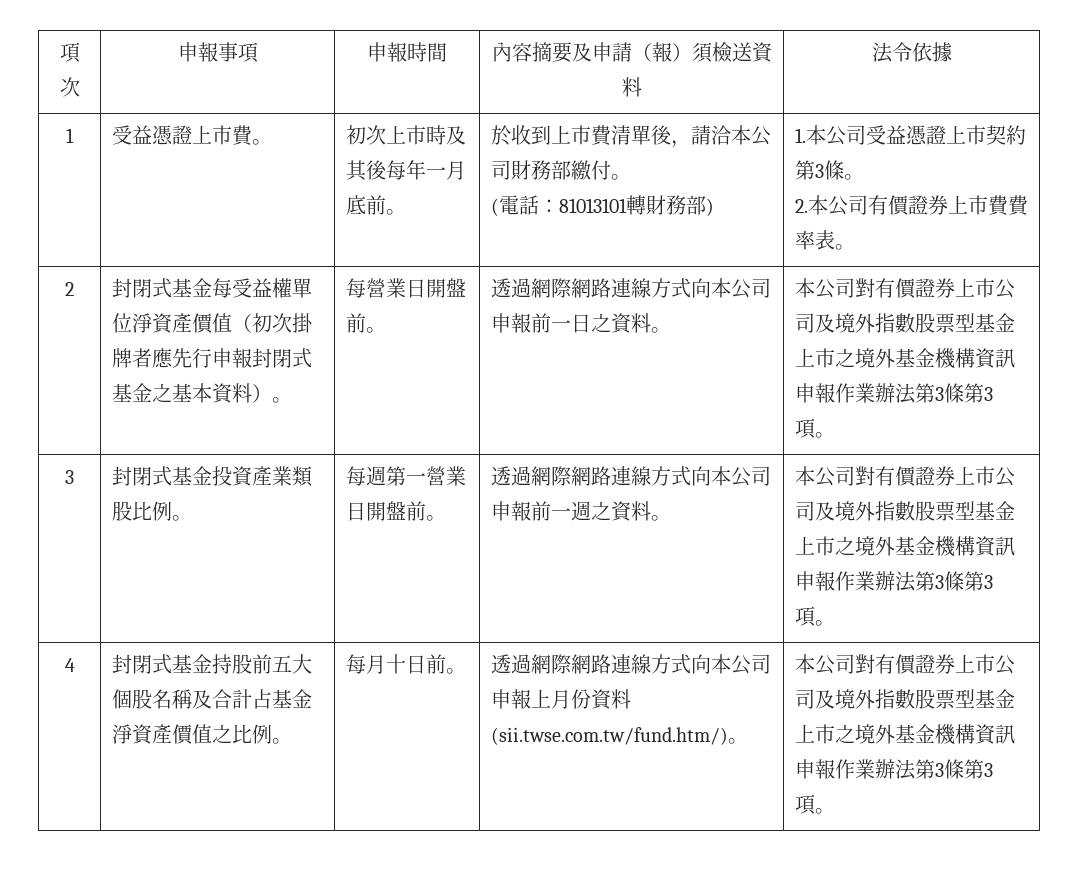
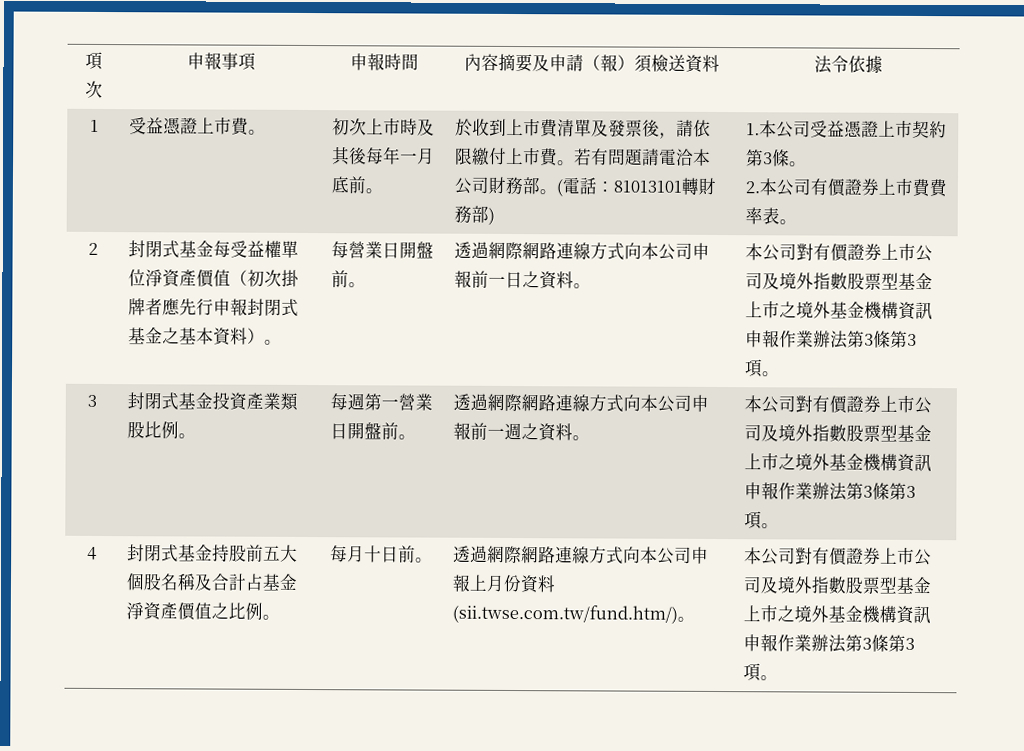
[650,125,711,148] 後，請 -> [591,119,712,139] [455,147,678,167] 及發票後，請依限繳付上市費。若有問題請電
[570,160,631,180] 繳付。 // -> [539,189,558,195] 。

